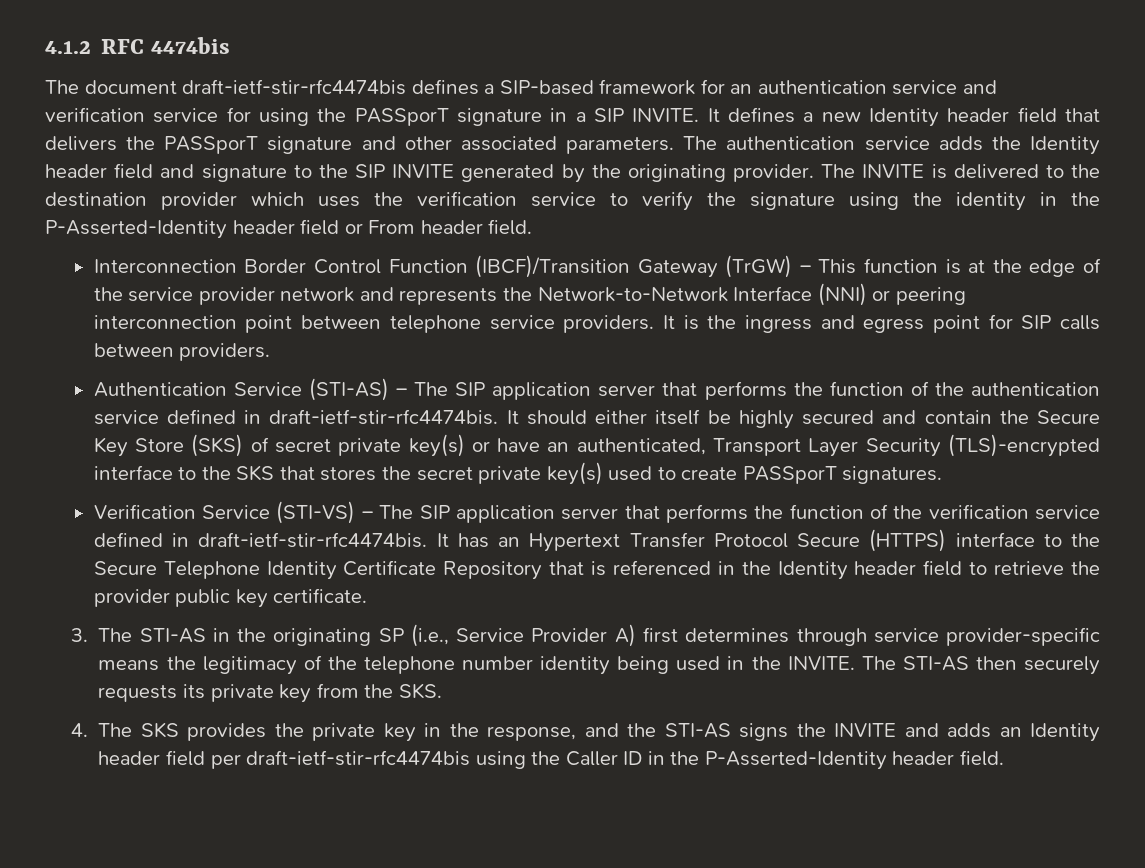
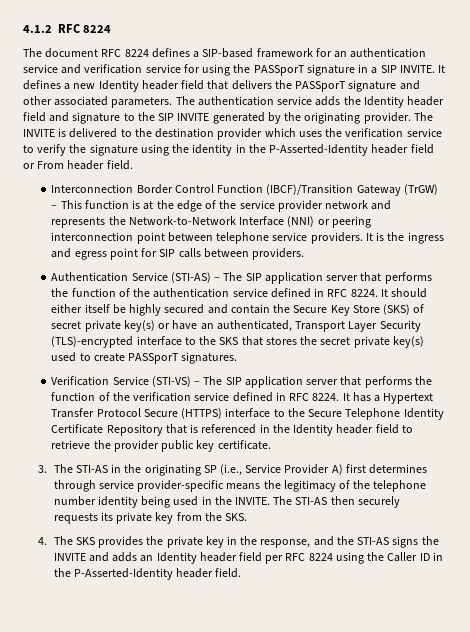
[151,37,231,54] 4474bis -> [83,25,112,33] 8224
[182,79,407,95] draft-ietf-stir-rfc4474bis -> [101,49,149,57] RFC 8224
[269,409,499,425] draft-ietf-stir-rfc4474bis. -> [327,289,378,297] RFC 8224.
[198,532,428,548] draft-ietf-stir-rfc4474bis. -> [289,393,340,401] RFC 8224.
[498,537,521,547] an -> [374,395,381,402] a
[246,750,471,766] draft-ietf-stir-rfc4474bis -> [285,553,333,561] RFC 8224

